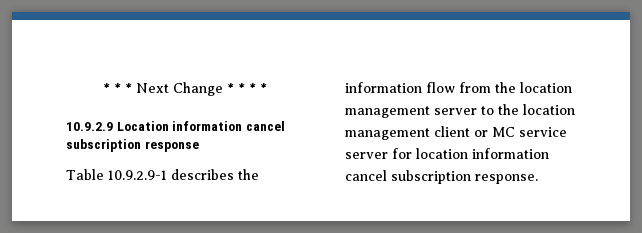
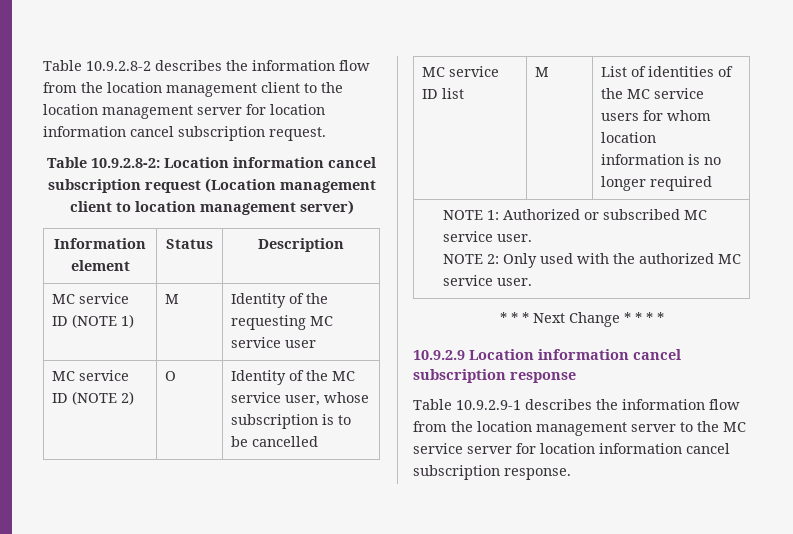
(103, 88) none -> [43,60,370,71] [43,82,343,97] [43,104,325,119] [43,126,326,141] [47,157,376,168] [47,178,376,193] [69,200,354,215] [54,238,146,249] [70,260,130,271] [166,239,213,249] [258,238,344,252] [52,293,130,304] [52,314,135,328] [165,294,180,304] [231,293,329,308] [231,315,334,330] [231,337,317,348] [52,370,130,381] [52,391,135,405] [165,371,177,381] [231,370,356,385] [231,392,370,406] [231,414,352,429] [231,436,319,447] [422,66,500,77] [422,88,465,99] [535,67,550,77] [601,66,734,77] [601,88,705,99] [601,110,712,121] [601,132,657,143] [601,154,722,165] [601,176,713,191] [442,209,707,220] [442,231,532,242] [442,253,741,268] [442,275,532,286] Table 10.9.2.8-2 describes the information flow from the location management client to the location management server for location information cancel subscription request. // Table 10.9.2.8-2: Location information cancel subscription request (Location management client to location management server) // Information element | Status | Description // MC service ID (NOTE 1) | M | Identity of the requesting MC service user // MC service ID (NOTE 2) | O | Identity of the MC service user, whose subscription is to be cancelled // MC service ID list | M | List of identities of the MC service users for whom location information is no longer required // NOTE 1: Authorized or subscribed MC service user. // NOTE 2: Only used with the authorized MC service user. //
[523,104,575,115] [345,126,488,140] location management client or -> (719, 426) none

